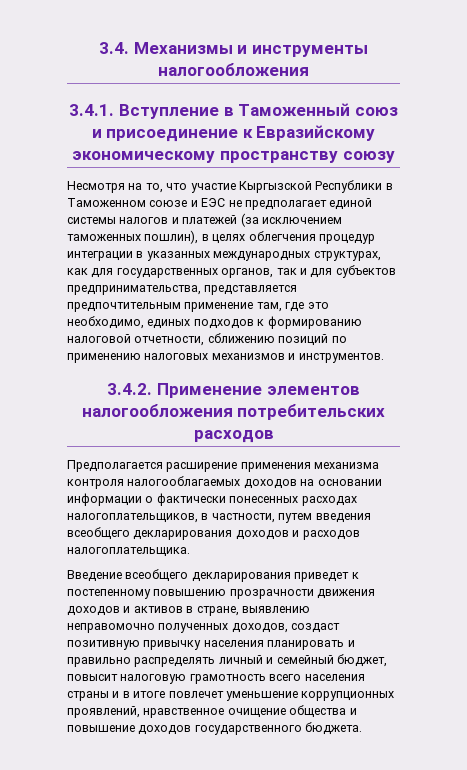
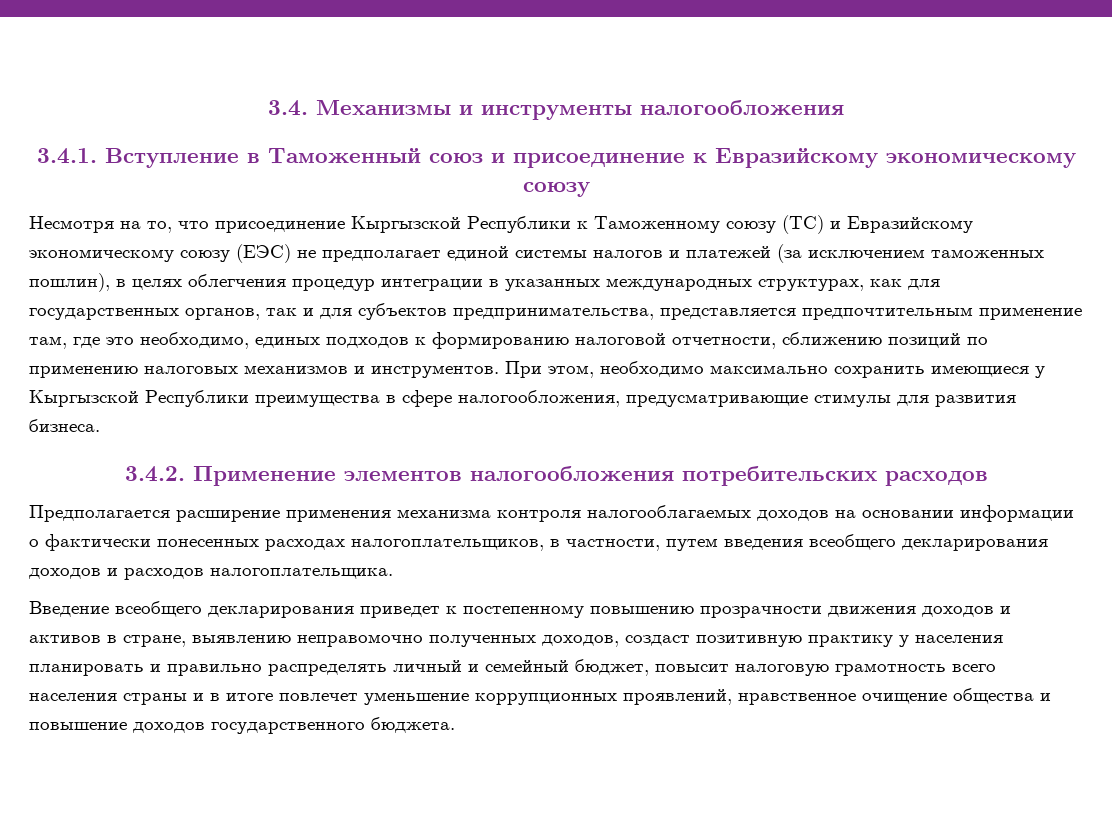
[220,151,338,163] пространству -> (1076, 160) none
[190,180,393,193] [67,198,226,207] участие Кыргызской Республики в Таможенном союзе и ЕЭС -> [215,215,973,234] [29,244,291,263] присоединение Кыргызской Республики к Таможенному союзу (ТС) и Евразийскому экономическому союзу (ЕЭС)
(384, 358) none -> [505,361,1045,378] [29,390,1016,407] [29,419,100,432] При этом, необходимо максимально сохранить имеющиеся у Кыргызской Республики преимущества в сфере налогообложения, предусматривающие стимулы для развития бизнеса.
[143,640,202,650] привычку -> [808,635,909,647] практику у

